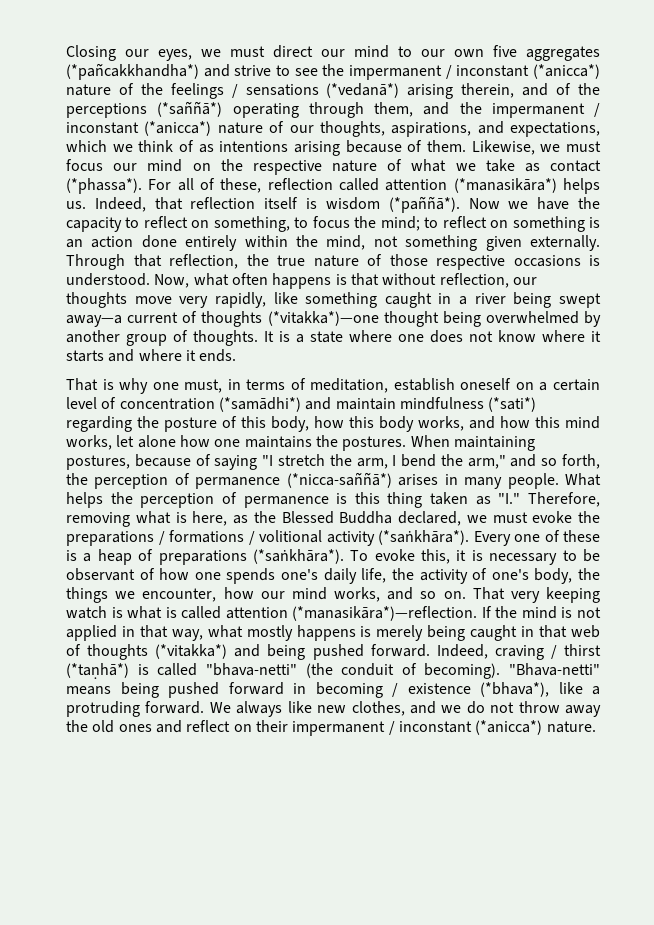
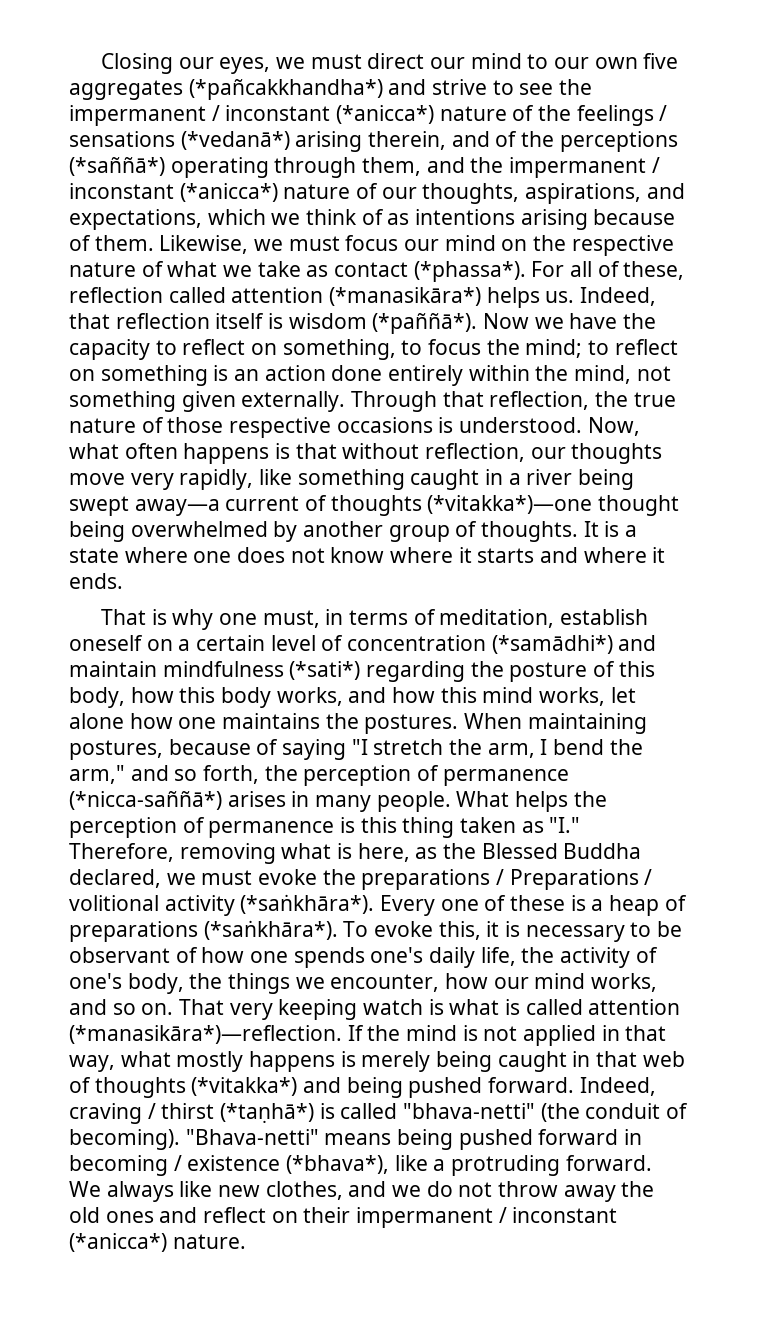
[169,530,244,543] formations -> [509,869,639,890] Preparations

